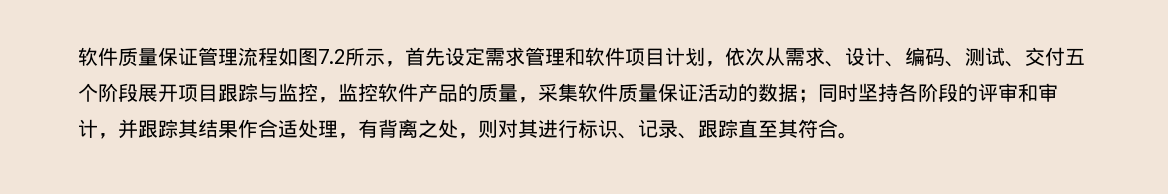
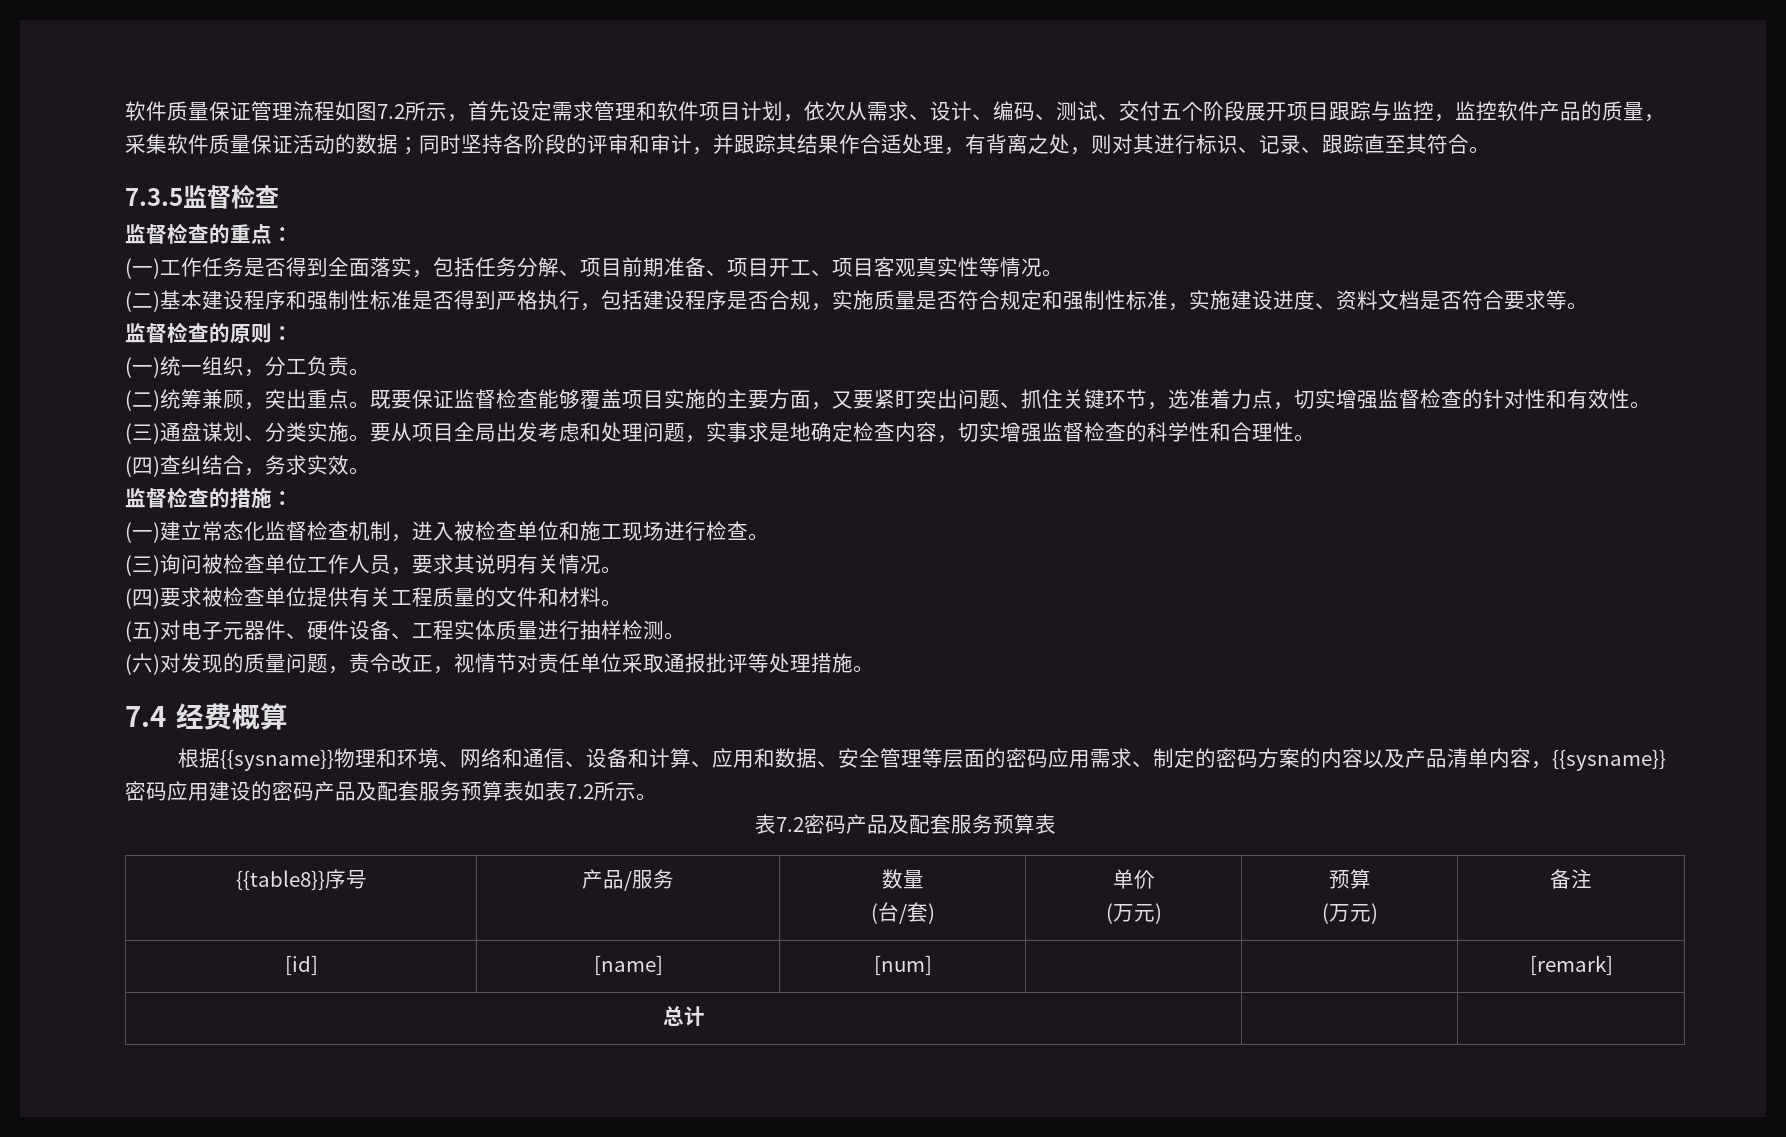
(858, 135) none -> [125,184,279,209] [125,223,293,244] [125,257,1063,279] [125,290,1588,312] [125,322,293,343] [125,356,370,378] [125,389,1651,411] [125,422,1315,444] [125,455,370,477] [125,487,293,508] [125,521,769,543] [125,554,622,576] [125,587,622,609] [125,620,685,642] [125,653,874,675] [125,703,289,730] [178,748,1667,771] [125,781,657,801] [754,814,1056,834] [235,869,367,891] [582,869,674,891] [881,869,924,889] [870,902,935,924] [1112,869,1155,889] [1105,903,1162,924] [1328,869,1371,889] [1321,903,1378,924] [1550,869,1592,889] [284,955,318,976] [593,955,663,976] [873,955,932,976] [1529,955,1613,976] [662,1006,705,1026] // 7.3.5监督检查 // 监督检查的重点： // (一)工作任务是否得到全面落实，包括任务分解、项目前期准备、项目开工、项目客观真实性等情况。 // (二)基本建设程序和强制性标准是否得到严格执行，包括建设程序是否合规，实施质量是否符合规定和强制性标准，实施建设进度、资料文档是否符合要求等。 // 监督检查的原则： // (一)统一组织，分工负责。 // (二)统筹兼顾，突出重点。既要保证监督检查能够覆盖项目实施的主要方面，又要紧盯突出问题、抓住关键环节，选准着力点，切实增强监督检查的针对性和有效性。 // (三)通盘谋划、分类实施。要从项目全局出发考虑和处理问题，实事求是地确定检查内容，切实增强监督检查的科学性和合理性。 // (四)查纠结合，务求实效。 // 监督检查的措施： // (一)建立常态化监督检查机制，进入被检查单位和施工现场进行检查。 // (三)询问被检查单位工作人员，要求其说明有关情况。 // (四)要求被检查单位提供有关工程质量的文件和材料。 // (五)对电子元器件、硬件设备、工程实体质量进行抽样检测。 // (六)对发现的质量问题，责令改正，视情节对责任单位采取通报批评等处理措施。 // 7.4经费概算 // 根据{{sysname}}物理和环境、网络和通信、设备和计算、应用和数据、安全管理等层面的密码应用需求、制定的密码方案的内容以及产品清单内容，{{sysname}}密码应用建设的密码产品及配套服务预算表如表7.2所示。 // 表7.2密码产品及配套服务预算表 // {{table8}}序号 | 产品/服务 | 数量 // (台/套) | 单价 // (万元) | 预算 // (万元) | 备注 // [id] | [name] | [num] | | | [remark] // 总计 | |

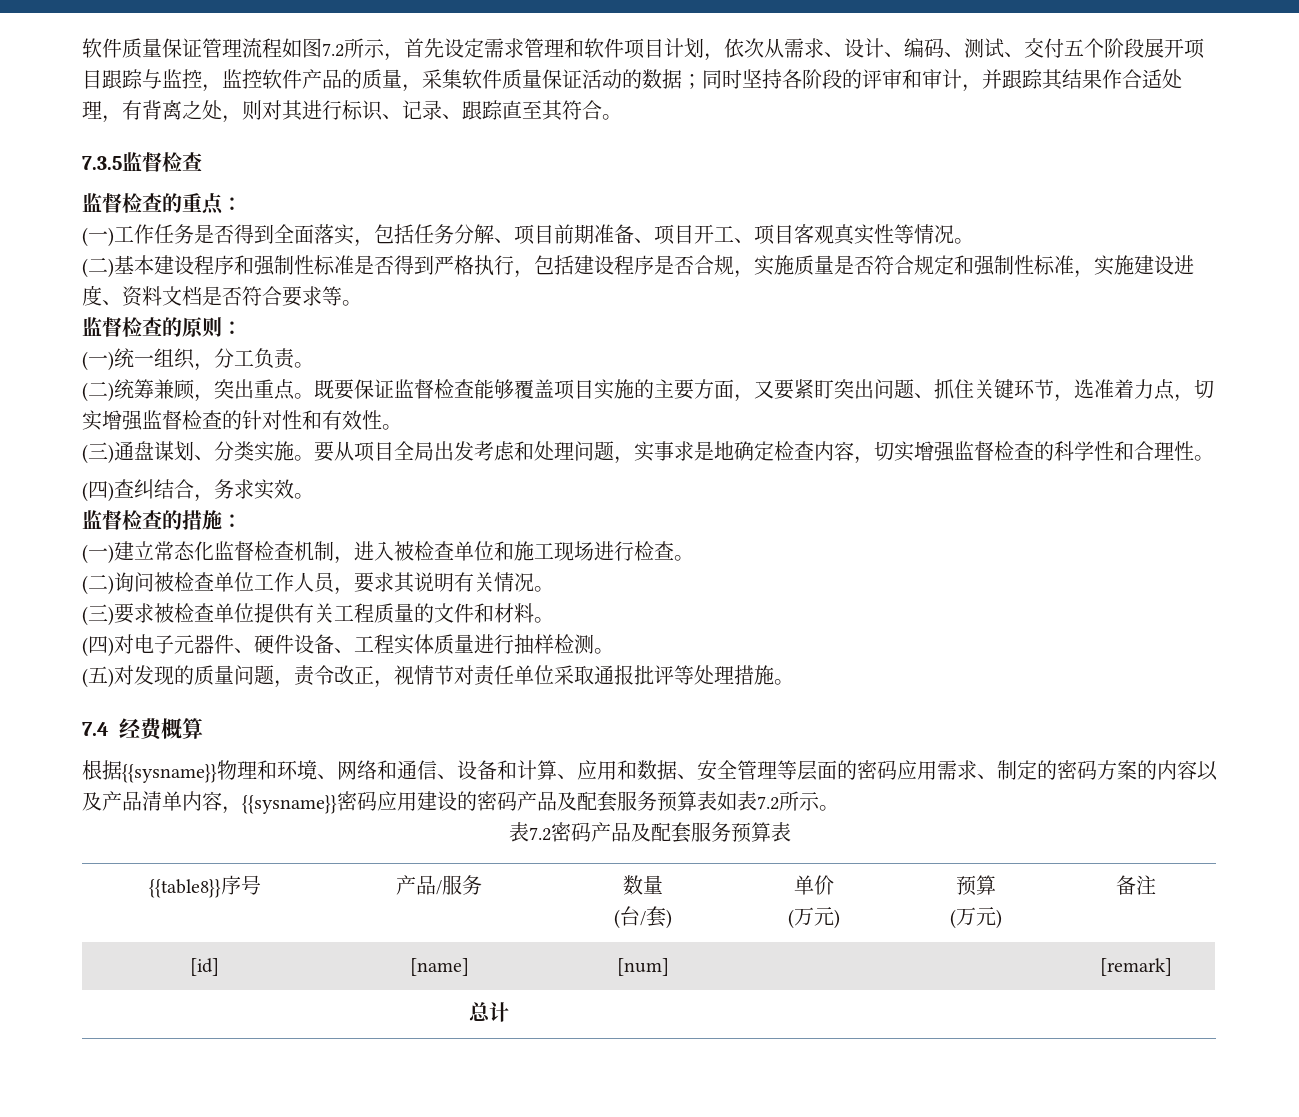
[132,556,153,572] 三 -> [88,574,108,590] 二
[132,589,153,607] 四 -> [88,604,108,621] 三
[132,622,153,639] 五 -> [88,636,108,653] 四
[132,653,153,673] 六 -> [88,666,108,683] 五

